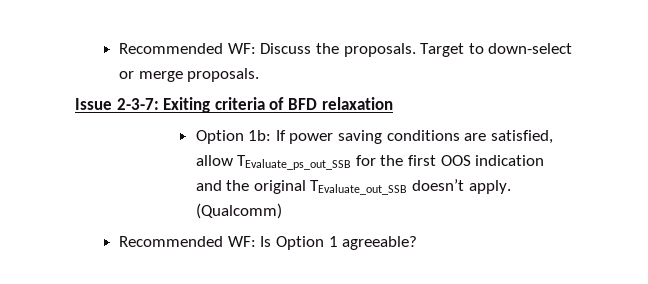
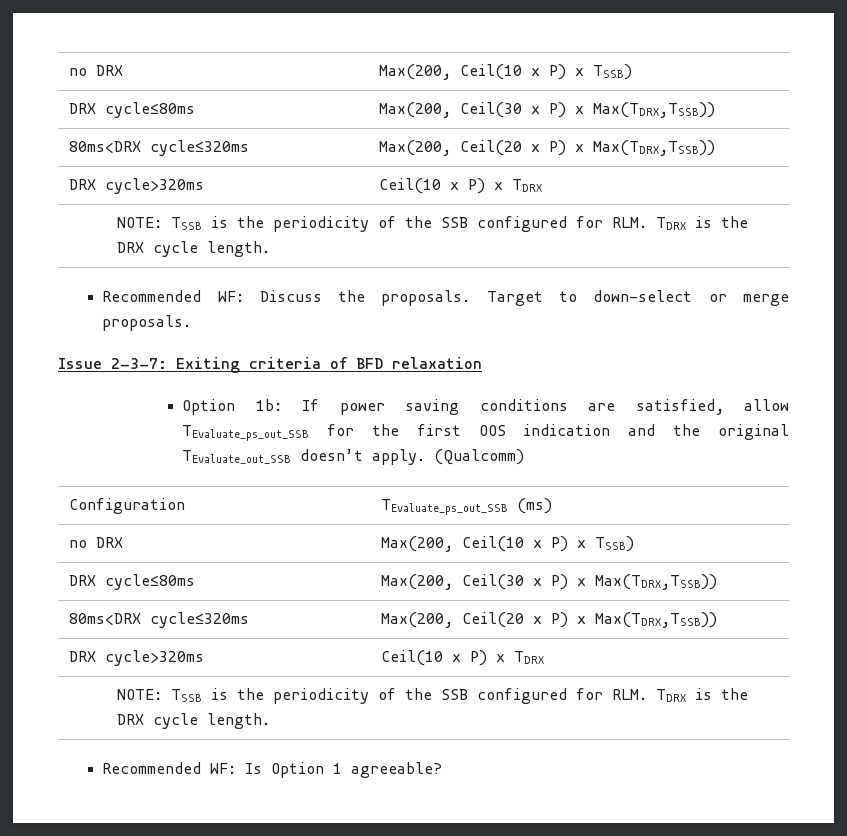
(119, 48) none -> [68,65,123,76] [378,64,632,80] [68,102,195,118] [378,102,715,118] [68,140,249,156] [378,140,715,156] [68,178,204,194] [378,178,542,194] [116,216,748,232] [116,241,270,257] no DRX | Max(200, Ceil(10 × P) × TSSB) // DRX cycle≤80ms | Max(200, Ceil(30 × P) × Max(TDRX,TSSB)) // 80ms<DRX cycle≤320ms | Max(200, Ceil(20 × P) × Max(TDRX,TSSB)) // DRX cycle>320ms | Ceil(10 × P) × TDRX // NOTE: TSSB is the periodicity of the SSB configured for RLM. TDRX is the DRX cycle length. //
(282, 211) none -> [68,498,185,514] [380,498,552,515] [68,537,123,548] [380,536,634,552] [68,574,195,590] [380,574,717,590] [68,612,249,628] [380,612,717,628] [68,650,204,666] [380,650,544,666] [116,688,748,704] [116,713,270,729] // Configuration | TEvaluate_ps_out_SSB (ms) // no DRX | Max(200, Ceil(10 × P) × TSSB) // DRX cycle≤80ms | Max(200, Ceil(30 × P) × Max(TDRX,TSSB)) // 80ms<DRX cycle≤320ms | Max(200, Ceil(20 × P) × Max(TDRX,TSSB)) // DRX cycle>320ms | Ceil(10 × P) × TDRX // NOTE: TSSB is the periodicity of the SSB configured for RLM. TDRX is the DRX cycle length.

